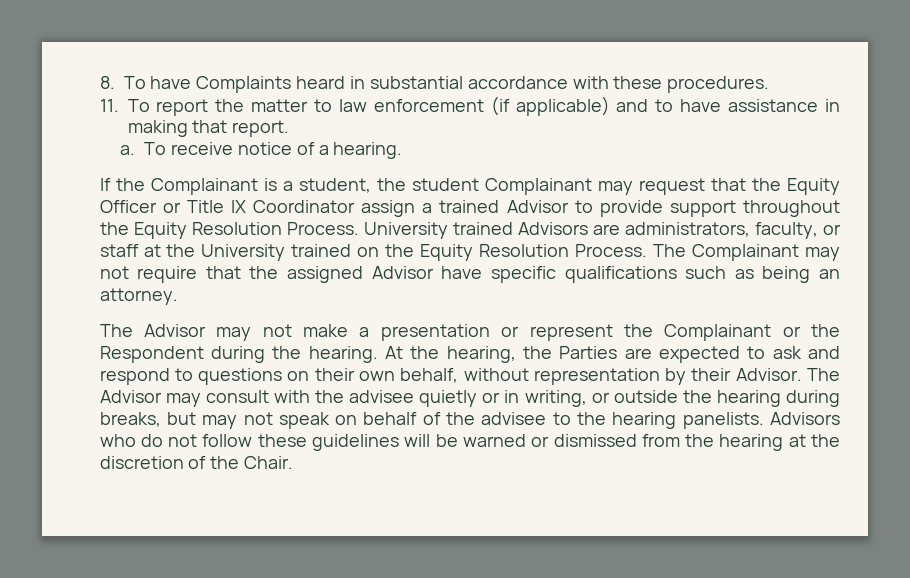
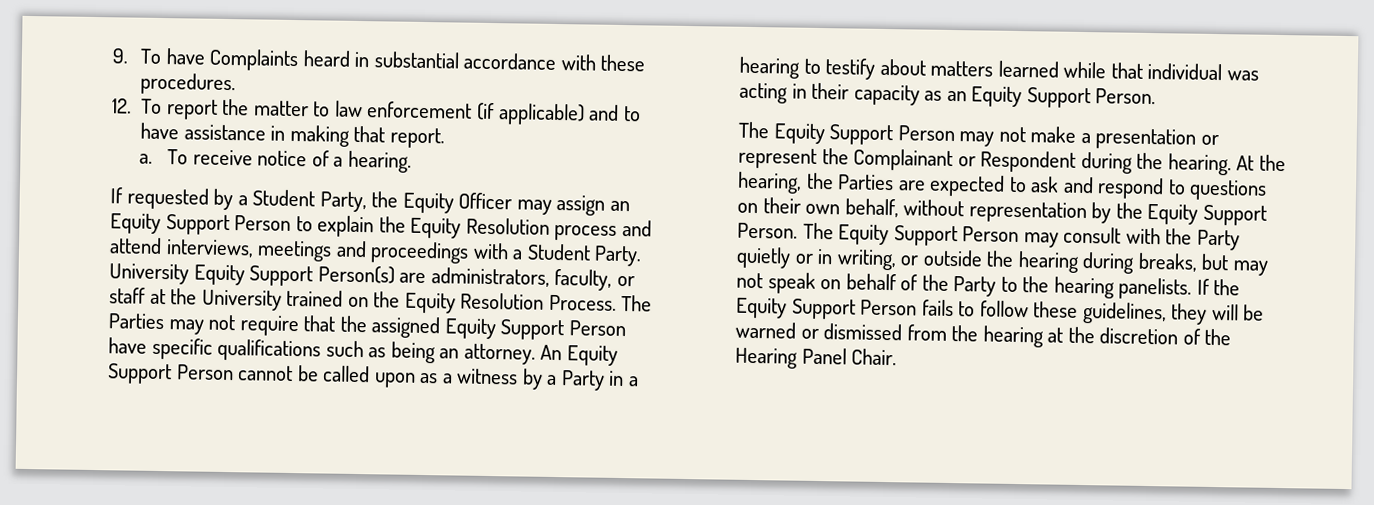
[99,76,115,89] 8. -> [112,48,130,64] 9.
[99,99,119,112] 11. -> [112,98,133,114] 12.
[115,178,841,195] [99,200,841,217] [99,222,588,239] the Complainant is a student, the student Complainant may request that the Equity Officer or Title IX Coordinator assign a trained Advisor to provide support throughout the Equity Resolution Process. University trained Advisors -> [126,187,630,216] [110,213,652,241] [109,237,643,267] [109,263,395,287] requested by a Student Party, the Equity Officer may assign an Equity Support Person to explain the Equity Resolution process and attend interviews, meetings and proceedings with a Student Party. University Equity Support Person(s)
[692,244,800,261] Complainant -> [108,313,166,330] Parties
[371,266,434,279] Advisor -> [444,318,626,341] Equity Support Person
[99,324,206,337] // The Advisor -> [540,344,618,366] [107,363,639,391] [739,56,1259,81] [739,82,1157,109] [738,121,955,146] An Equity Support Person cannot be called upon as a witness by a Party in a hearing to testify about matters learned while that individual was acting in their capacity as an Equity Support Person. // The Equity Support Person
[811,324,841,337] the -> (976, 161) none
[691,368,840,381] [99,390,162,403] their Advisor. The Advisor -> [1115,202,1267,226] [737,222,1020,247] the Equity Support Person. The Equity Support Person
[349,390,415,403] advisee -> [1196,229,1240,251] Party
[481,412,547,425] advisee -> [953,276,997,297] Party
[770,412,841,425] [99,434,400,451] Advisors who do not follow these guidelines -> [1196,278,1241,296] [736,297,1208,325] If the Equity Support Person fails to follow these guidelines, they
(240, 462) none -> [735,347,847,369] Hearing Panel

